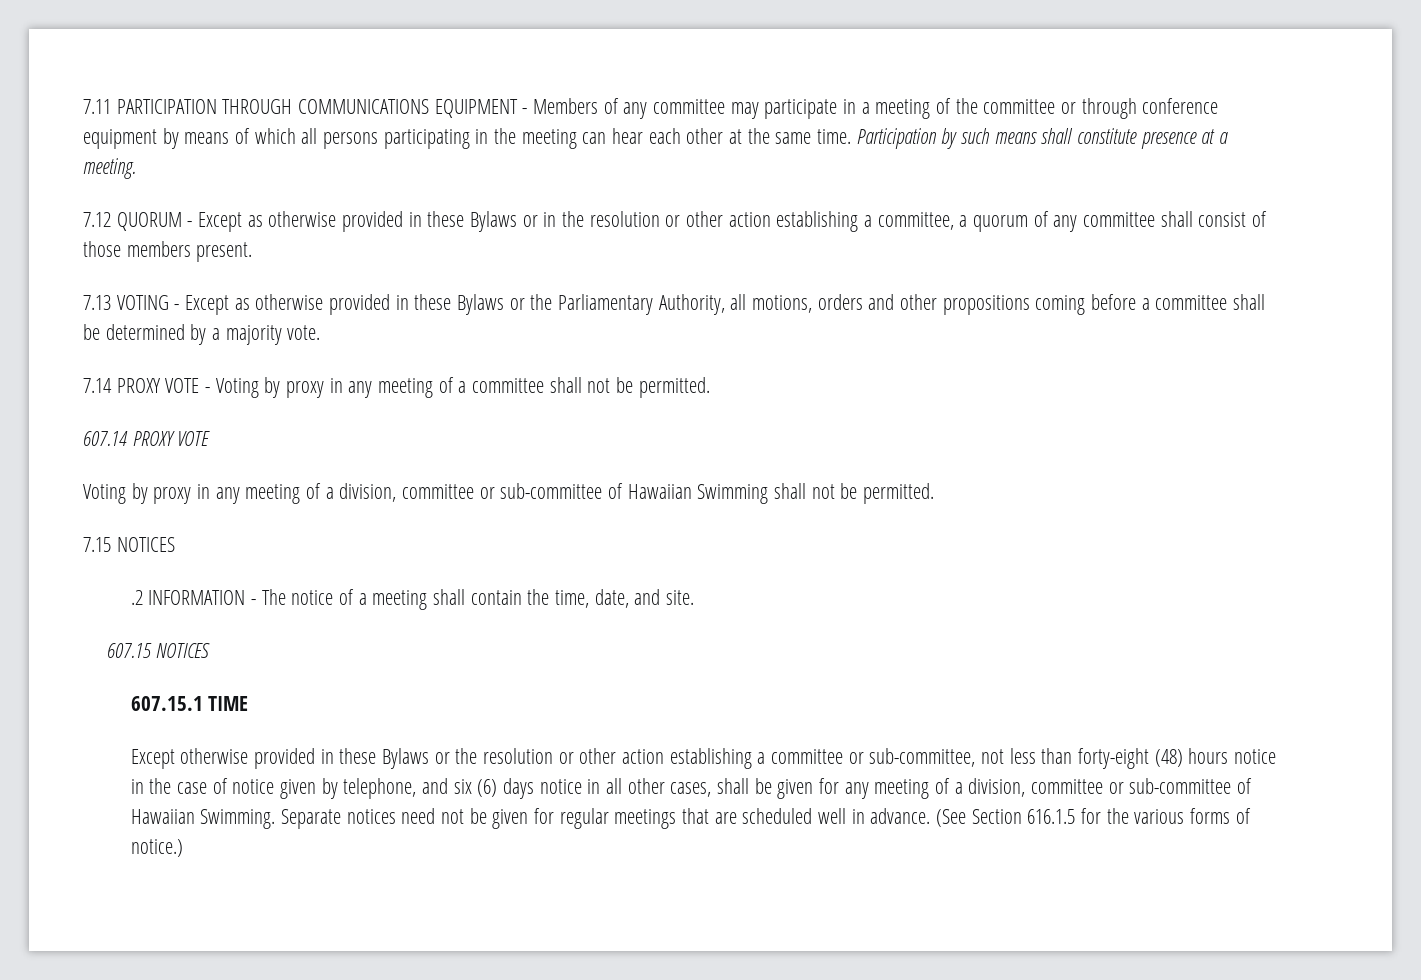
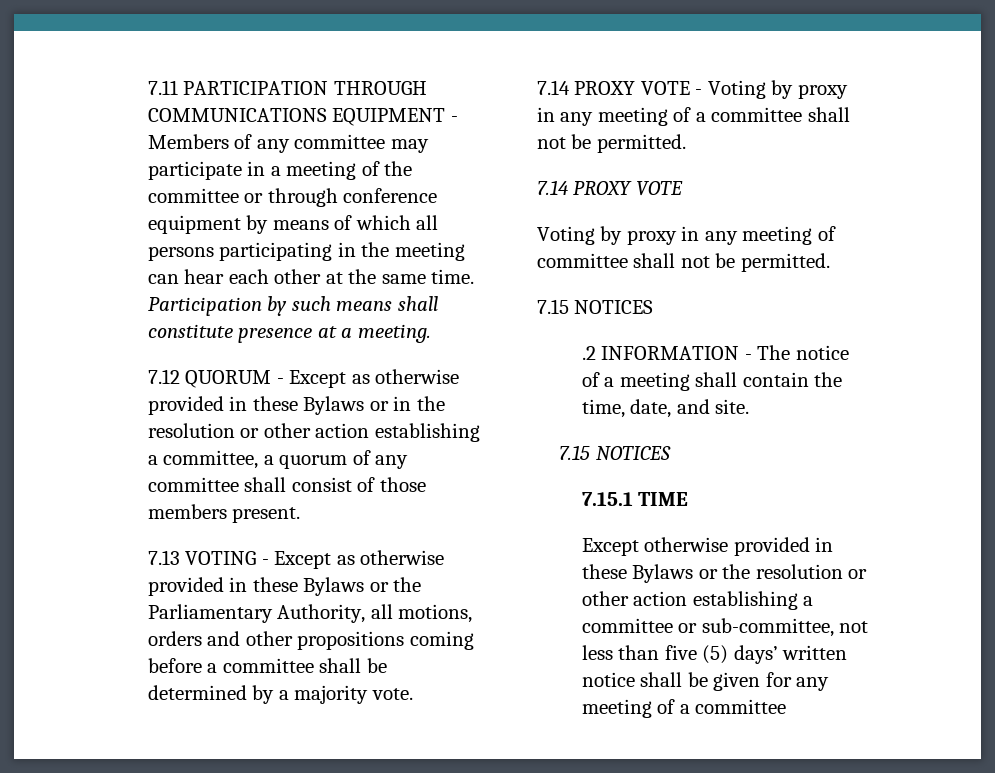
[82,431,128,446] 607.14 -> [536,180,568,195] 7.14
[325,483,769,504] a division, committee or sub-committee of Hawaiian Swimming -> [536,253,628,268] committee
[106,643,211,658] [130,696,203,711] 607.15 NOTICES // 607.15.1 -> [559,445,671,460] [581,492,633,506] 7.15 NOTICES // 7.15.1
[1078,748,1277,769] [130,778,712,799] forty-eight (48) hours notice in the case of notice given by telephone, and six (6) days notice in all other cases, -> [664,645,848,664] [581,672,635,687] five (5) days’ written notice
[968,778,1253,797] [130,808,1251,829] [130,839,183,857] division, committee or sub-committee of Hawaiian Swimming. Separate notices need not be given for regular meetings that are scheduled well in advance. (See Section 616.1.5 for the various forms of notice.) -> [695,699,787,714] committee

